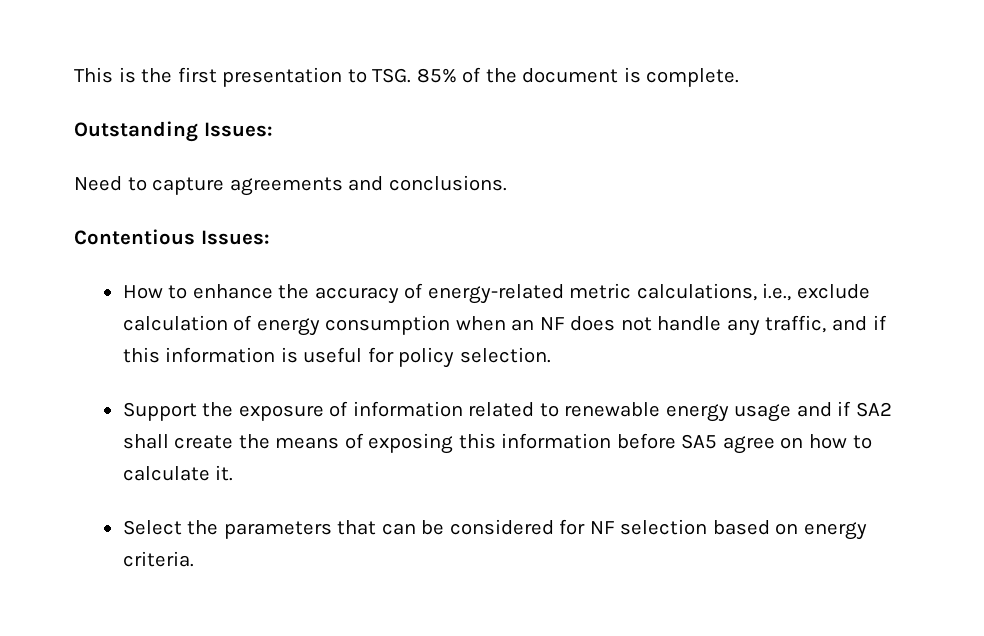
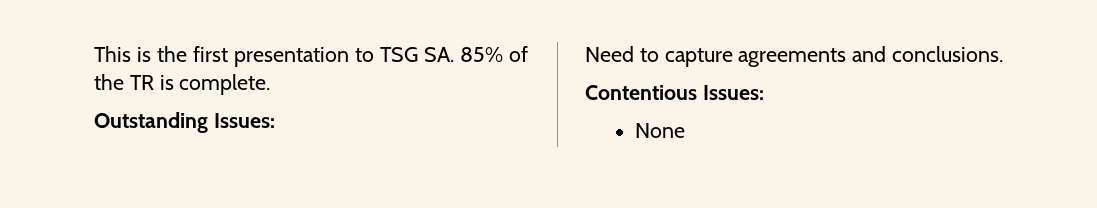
[372,68,412,83] TSG. -> [380,47,454,62] TSG SA.
[522,68,619,83] document -> [129,75,154,90] TR
[122,283,870,304] [122,315,887,336] [122,347,551,368] [122,401,892,422] [122,433,872,454] [122,465,234,481] [122,519,867,540] [122,551,194,567] // How to enhance the accuracy of energy-related metric calculations, i.e., exclude calculation of energy consumption when an NF does not handle any traffic, and if this information is useful for policy selection. // Support the exposure of information related to renewable energy usage and if SA2 shall create the means of exposing this information before SA5 agree on how to calculate it. // Select the parameters that can be considered for NF selection based on energy criteria. -> [635,123,686,138] // None

